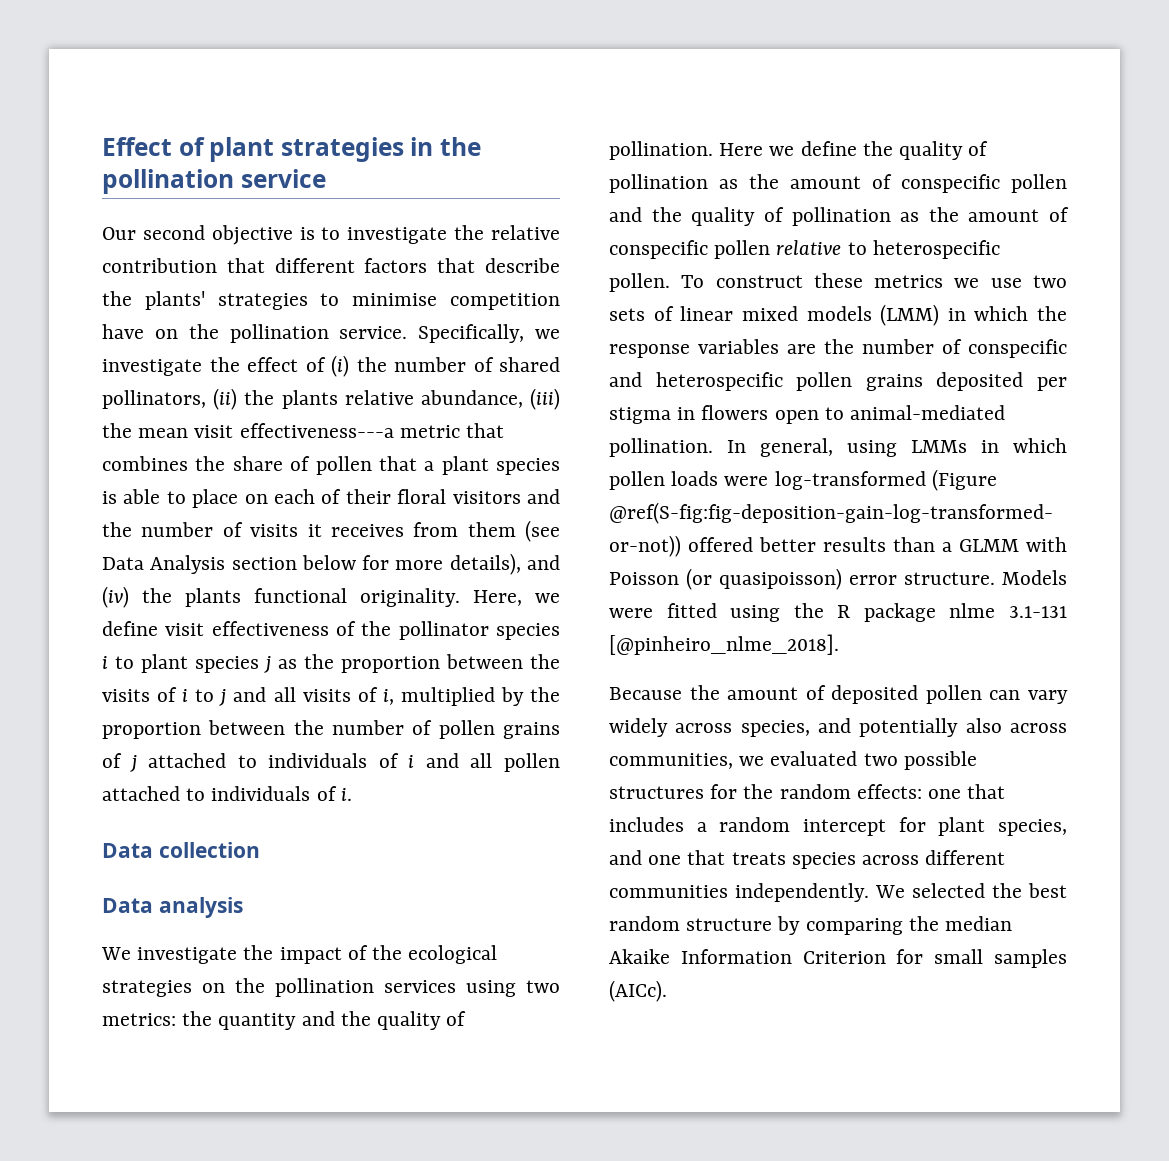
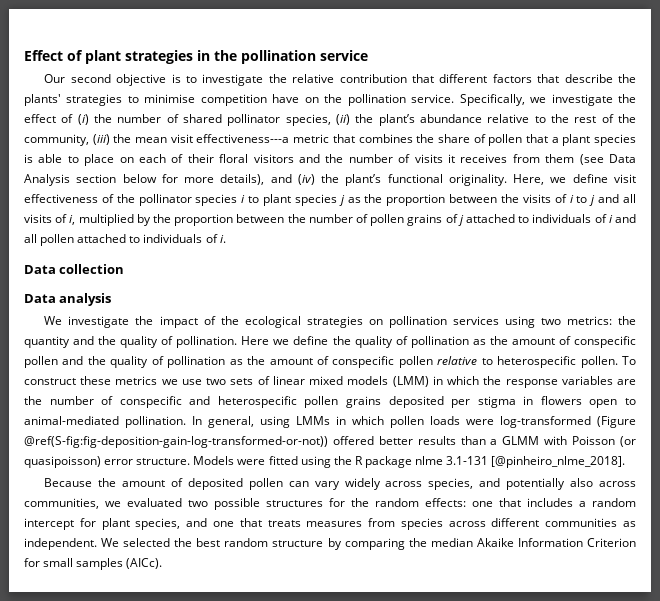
[102,388,523,410] pollinators, (ii) the plants relative abundance, -> [227,114,636,126] [24,134,89,146] pollinator species, (ii) the plant’s abundance relative to the rest of the community,
[185,588,241,607] plants -> [345,174,382,186] plant’s
[235,978,265,993] the -> (383, 322) none
(786, 858) none -> [306,518,396,527] measures from
[735,883,869,902] independently. -> [623,521,636,527] [24,538,97,550] as independent.

